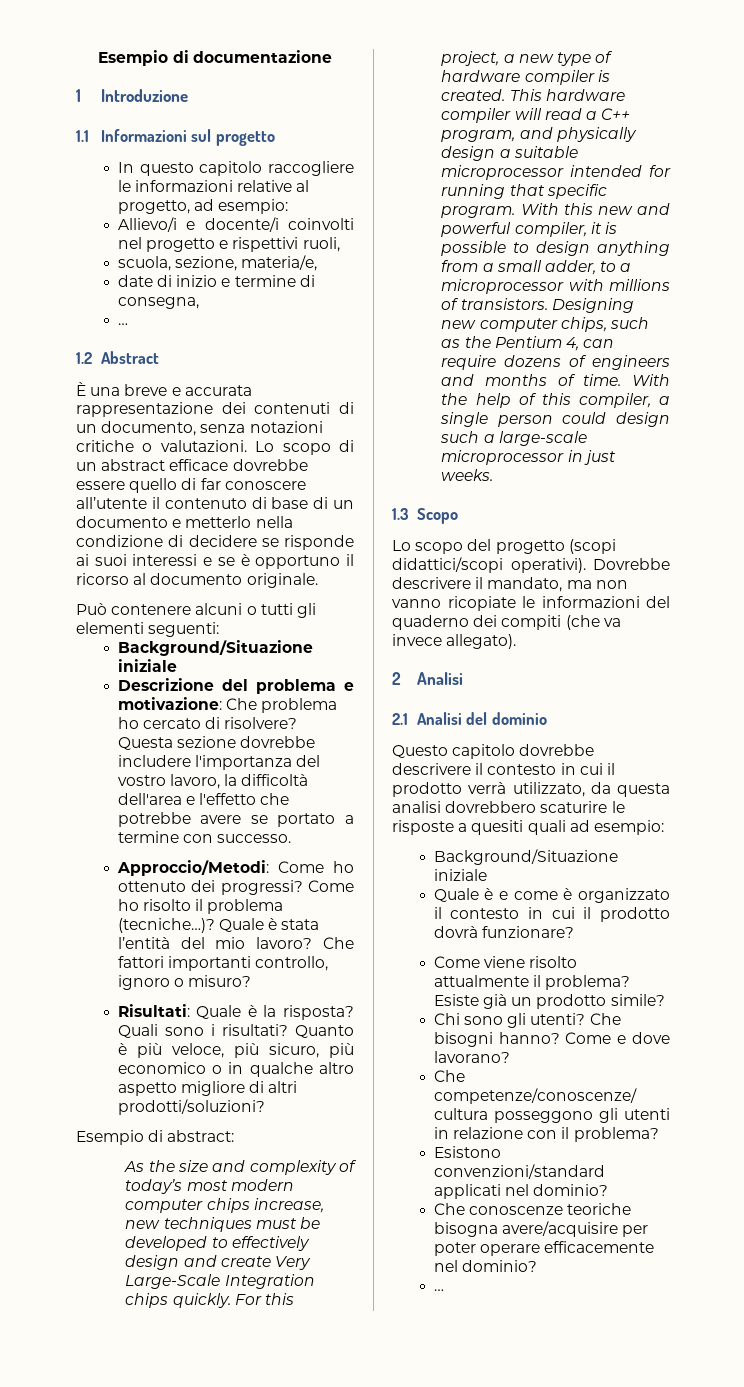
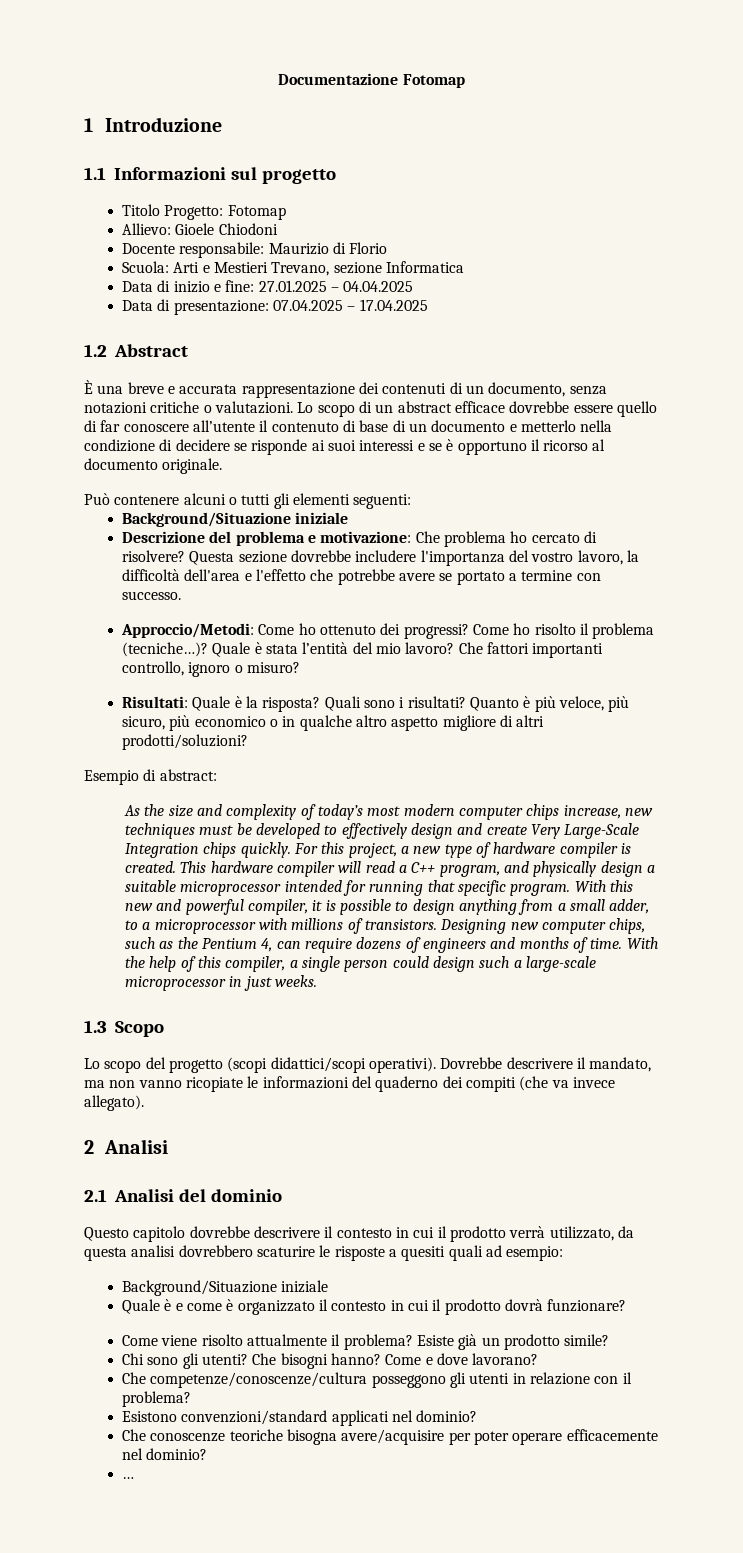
[98,50,332,66] Esempio di documentazione -> [278,73,465,88] Documentazione Fotomap
[117,161,354,176] [117,180,310,192] [117,199,289,214] [117,217,354,232] [117,237,340,252] [117,255,318,271] [117,275,315,287] [117,297,199,309] [117,323,128,325] In questo capitolo raccogliere le informazioni relative al progetto, ad esempio: // Allievo/i e docente/i coinvolti nel progetto e rispettivi ruoli, // scuola, sezione, materia/e, // date di inizio e termine di consegna, // … -> [122,204,286,220] [122,223,278,235] [122,242,388,258] [122,261,465,276] [122,280,414,293] [122,299,428,315] Titolo Progetto: Fotomap // Allievo: Gioele Chiodoni // Docente responsabile: Maurizio di Florio // Scuola: Arti e Mestieri Trevano, sezione Informatica // Data di inizio e fine: 27.01.2025 – 04.04.2025 // Data di presentazione: 07.04.2025 – 17.04.2025

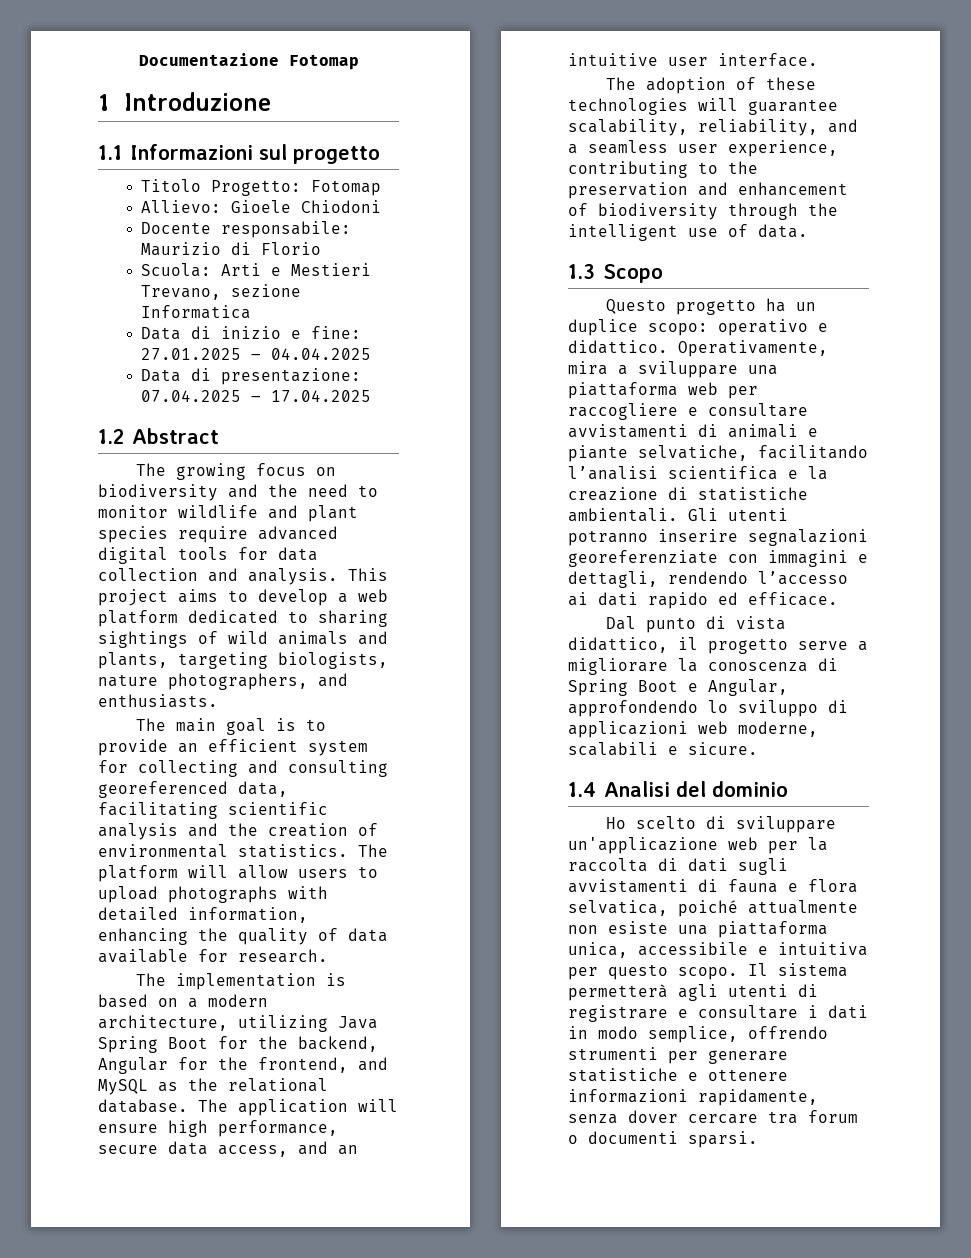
[84,380,607,398] [84,401,657,417] [84,420,613,432] [84,439,606,455] [84,458,223,474] [84,493,412,509] [122,512,349,527] [122,531,598,547] [122,550,640,566] [122,569,601,585] [122,591,182,600] [121,623,655,639] [122,642,604,658] [122,661,301,677] [122,696,630,712] [122,715,545,731] [122,734,249,750] [84,769,217,785] [124,804,653,820] [125,823,640,839] [125,842,631,858] [125,861,655,877] [125,880,634,896] [125,899,650,915] [125,918,646,934] [125,937,658,953] [125,956,596,972] [125,975,318,991] [84,1020,164,1037] [84,1057,652,1073] [84,1076,615,1092] [84,1095,144,1111] [84,1139,168,1154] [84,1189,282,1202] [84,1226,634,1242] [84,1245,564,1261] [122,1280,329,1296] [122,1299,627,1315] [122,1334,610,1350] [122,1353,539,1369] [122,1372,632,1388] [122,1391,192,1407] [122,1410,478,1426] [122,1429,658,1445] [122,1448,208,1460] [122,1477,135,1479] È una breve e accurata rappresentazione dei contenuti di un documento, senza notazioni critiche o valutazioni. Lo scopo di un abstract efficace dovrebbe essere quello di far conoscere all’utente il contenuto di base di un documento e metterlo nella condizione di decidere se risponde ai suoi interessi e se è opportuno il ricorso al documento originale. // Può contenere alcuni o tutti gli elementi seguenti: // Background/Situazione iniziale // Descrizione del problema e motivazione: Che problema ho cercato di risolvere? Questa sezione dovrebbe includere l'importanza del vostro lavoro, la difficoltà dell'area e l'effetto che potrebbe avere se portato a termine con successo. // Approccio/Metodi: Come ho ottenuto dei progressi? Come ho risolto il problema (tecniche…)? Quale è stata l’entità del mio lavoro? Che fattori importanti controllo, ignoro o misuro? // Risultati: Quale è la risposta? Quali sono i risultati? Quanto è più veloce, più sicuro, più economico o in qualche altro aspetto migliore di altri prodotti/soluzioni? // Esempio di abstract: // As the size and complexity of today’s most modern computer chips increase, new techniques must be developed to effectively design and create Very Large-Scale Integration chips quickly. For this project, a new type of hardware compiler is created. This hardware compiler will read a C++ program, and physically design a suitable microprocessor intended for running that specific program. With this new and powerful compiler, it is possible to design anything from a small adder, to a microprocessor with millions of transistors. Designing new computer chips, such as the Pentium 4, can require dozens of engineers and months of time. With the help of this compiler, a single person could design such a large-scale microprocessor in just weeks. // 1.3 Scopo // Lo scopo del progetto (scopi didattici/scopi operativi). Dovrebbe descrivere il mandato, ma non vanno ricopiate le informazioni del quaderno dei compiti (che va invece allegato). // 2 Analisi // 2.1 Analisi del dominio // Questo capitolo dovrebbe descrivere il contesto in cui il prodotto verrà utilizzato, da questa analisi dovrebbero scaturire le risposte a quesiti quali ad esempio: // Background/Situazione iniziale // Quale è e come è organizzato il contesto in cui il prodotto dovrà funzionare? // Come viene risolto attualmente il problema? Esiste già un prodotto simile? // Chi sono gli utenti? Che bisogni hanno? Come e dove lavorano? // Che competenze/conoscenze/cultura posseggono gli utenti in relazione con il problema? // Esistono convenzioni/standard applicati nel dominio? // Che conoscenze teoriche bisogna avere/acquisire per poter operare efficacemente nel dominio? // … -> [136,463,337,480] [98,484,378,501] [98,505,358,522] [98,526,338,543] [98,547,318,564] [98,568,388,585] [98,589,388,606] [98,610,388,627] [98,631,388,648] [98,652,388,669] [98,673,348,690] [98,694,218,708] [136,718,327,735] [98,739,368,756] [98,760,388,777] [98,781,288,798] [98,802,328,819] [98,823,378,840] [98,844,388,858] [98,865,378,882] [98,886,328,903] [98,907,308,923] [98,928,388,945] [98,949,328,963] [136,973,347,990] [98,994,268,1008] [98,1015,378,1032] [98,1036,378,1053] [98,1057,388,1074] [98,1078,328,1095] [98,1099,398,1116] [98,1120,338,1137] [98,1141,358,1157] [568,53,818,67] [606,77,817,94] [568,98,838,115] [568,119,858,136] [568,140,838,157] [568,161,758,178] [568,182,848,199] [568,203,838,220] [568,224,808,241] [568,264,663,283] [606,298,817,315] [568,319,828,336] [568,340,828,357] [568,361,778,378] [568,382,758,399] [568,403,808,420] [568,424,818,438] [568,445,868,462] [568,466,828,480] [568,487,808,501] [568,508,788,522] [568,529,868,546] [568,550,868,567] [568,571,848,588] [568,592,838,609] [606,616,787,633] [568,637,868,654] [568,658,838,675] [568,679,788,696] [568,700,848,717] [568,721,818,738] [568,742,758,756] [568,781,788,797] [606,816,837,833] [568,837,828,854] [568,858,788,875] [568,879,858,893] [568,900,858,917] [568,921,828,938] [568,942,868,958] [568,963,848,980] [568,984,818,1001] [568,1005,868,1022] [568,1026,828,1043] [568,1047,788,1064] [568,1068,788,1082] [568,1089,818,1106] [568,1110,858,1124] [568,1131,758,1148] The growing focus on biodiversity and the need to monitor wildlife and plant species require advanced digital tools for data collection and analysis. This project aims to develop a web platform dedicated to sharing sightings of wild animals and plants, targeting biologists, nature photographers, and enthusiasts. // The main goal is to provide an efficient system for collecting and consulting georeferenced data, facilitating scientific analysis and the creation of environmental statistics. The platform will allow users to upload photographs with detailed information, enhancing the quality of data available for research. // The implementation is based on a modern architecture, utilizing Java Spring Boot for the backend, Angular for the frontend, and MySQL as the relational database. The application will ensure high performance, secure data access, and an intuitive user interface. // The adoption of these technologies will guarantee scalability, reliability, and a seamless user experience, contributing to the preservation and enhancement of biodiversity through the intelligent use of data. // 1.3 Scopo // Questo progetto ha un duplice scopo: operativo e didattico. Operativamente, mira a sviluppare una piattaforma web per raccogliere e consultare avvistamenti di animali e piante selvatiche, facilitando l’analisi scientifica e la creazione di statistiche ambientali. Gli utenti potranno inserire segnalazioni georeferenziate con immagini e dettagli, rendendo l’accesso ai dati rapido ed efficace. // Dal punto di vista didattico, il progetto serve a migliorare la conoscenza di Spring Boot e Angular, approfondendo lo sviluppo di applicazioni web moderne, scalabili e sicure. // 1.4 Analisi del dominio // Ho scelto di sviluppare un'applicazione web per la raccolta di dati sugli avvistamenti di fauna e flora selvatica, poiché attualmente non esiste una piattaforma unica, accessibile e intuitiva per questo scopo. Il sistema permetterà agli utenti di registrare e consultare i dati in modo semplice, offrendo strumenti per generare statistiche e ottenere informazioni rapidamente, senza dover cercare tra forum o documenti sparsi.

